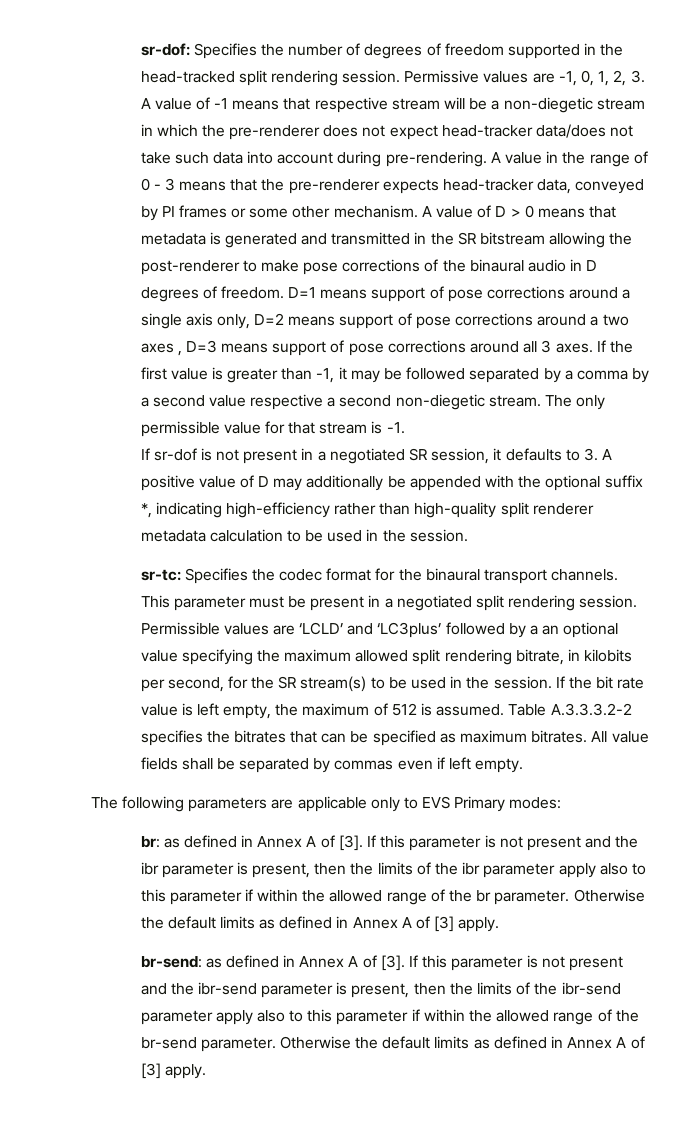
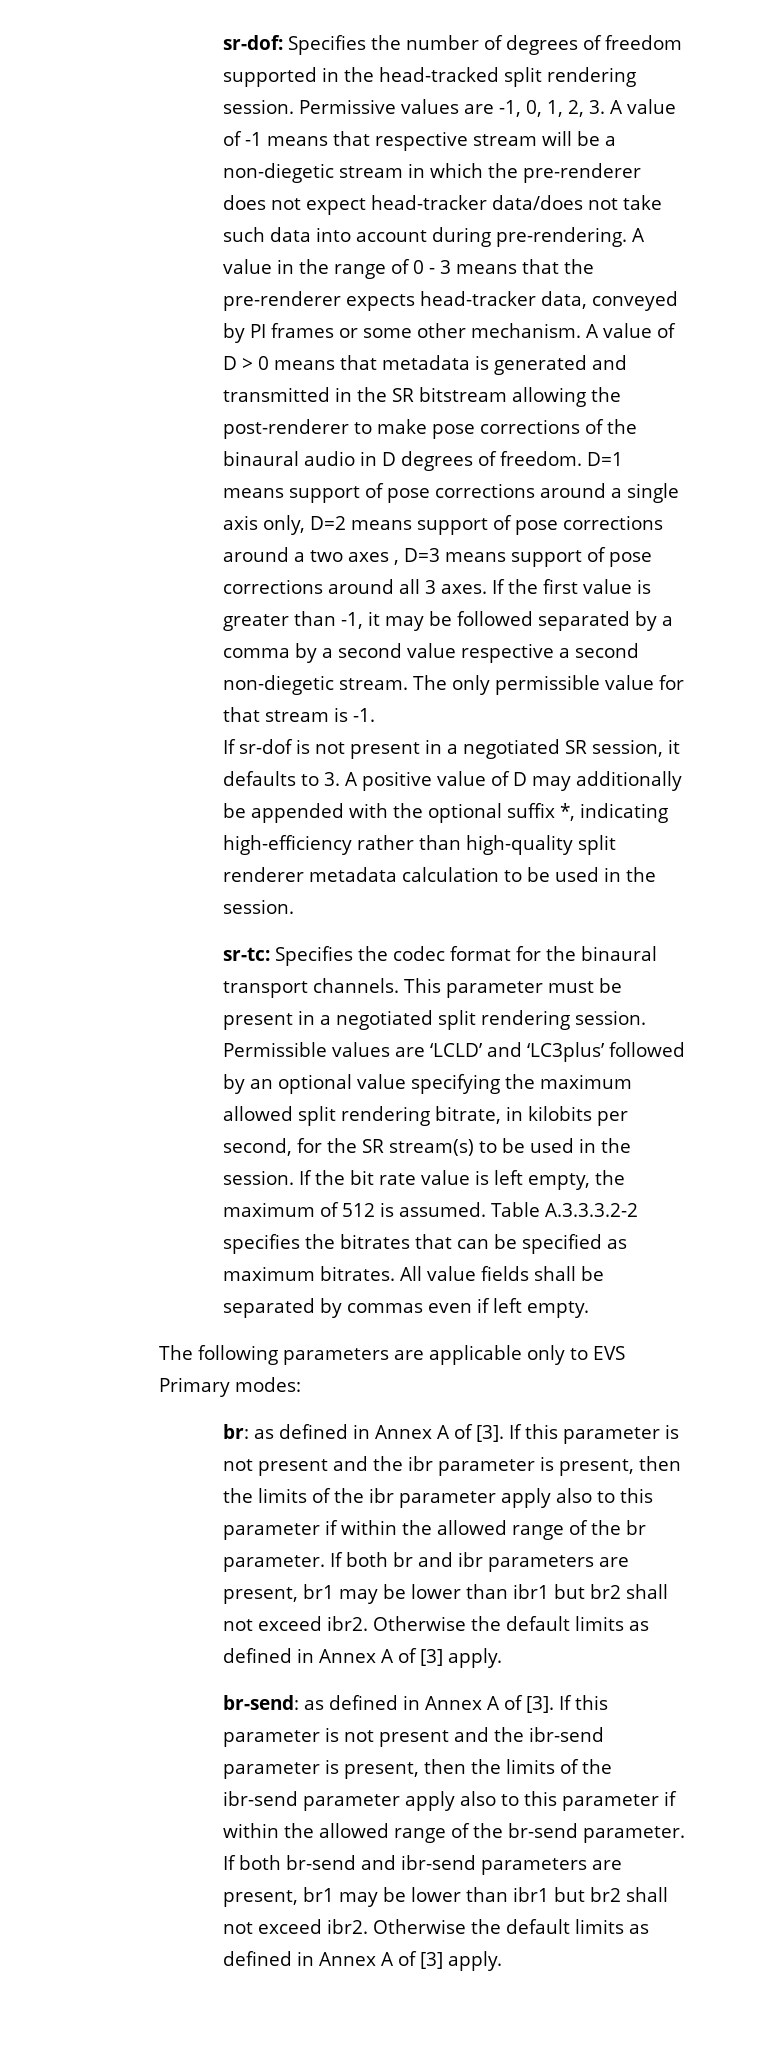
[530,625,539,635] a -> (245, 1084) none
(570, 897) none -> [329,1552,629,1572] [222,1584,668,1604] [222,1616,368,1631] If both br and ibr parameters are present, br1 may be lower than ibr1 but br2 shall not exceed ibr2.
(276, 1044) none -> [222,1855,622,1875] [222,1887,668,1907] [222,1919,368,1934] If both br-send and ibr-send parameters are present, br1 may be lower than ibr1 but br2 shall not exceed ibr2.

